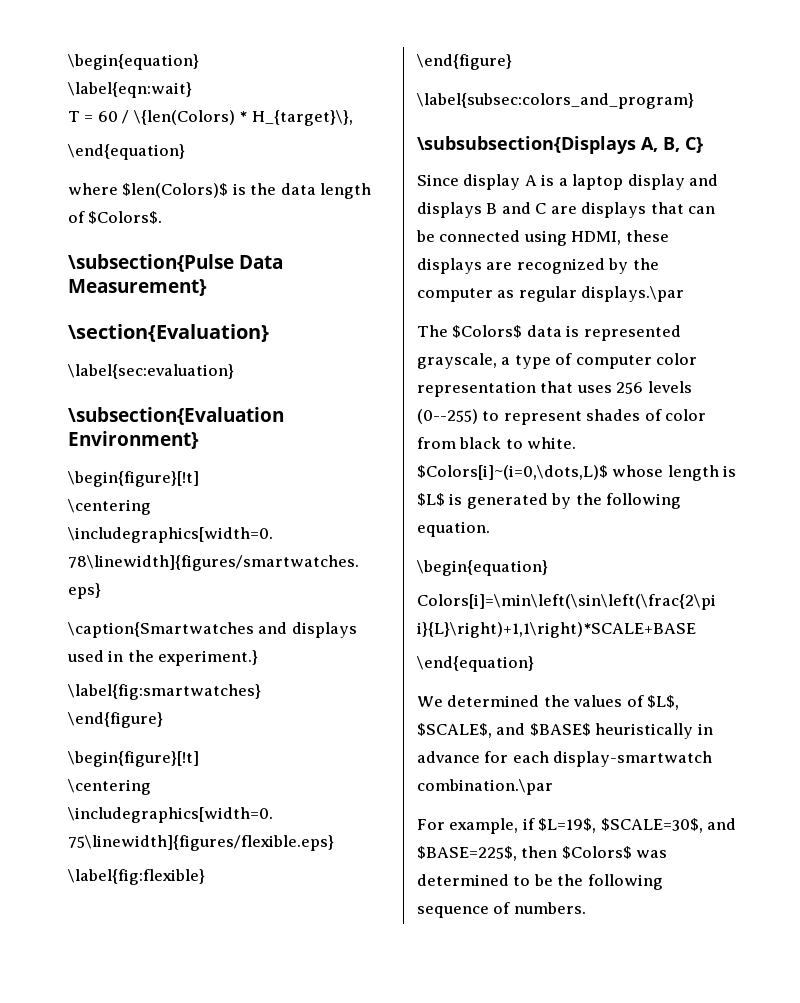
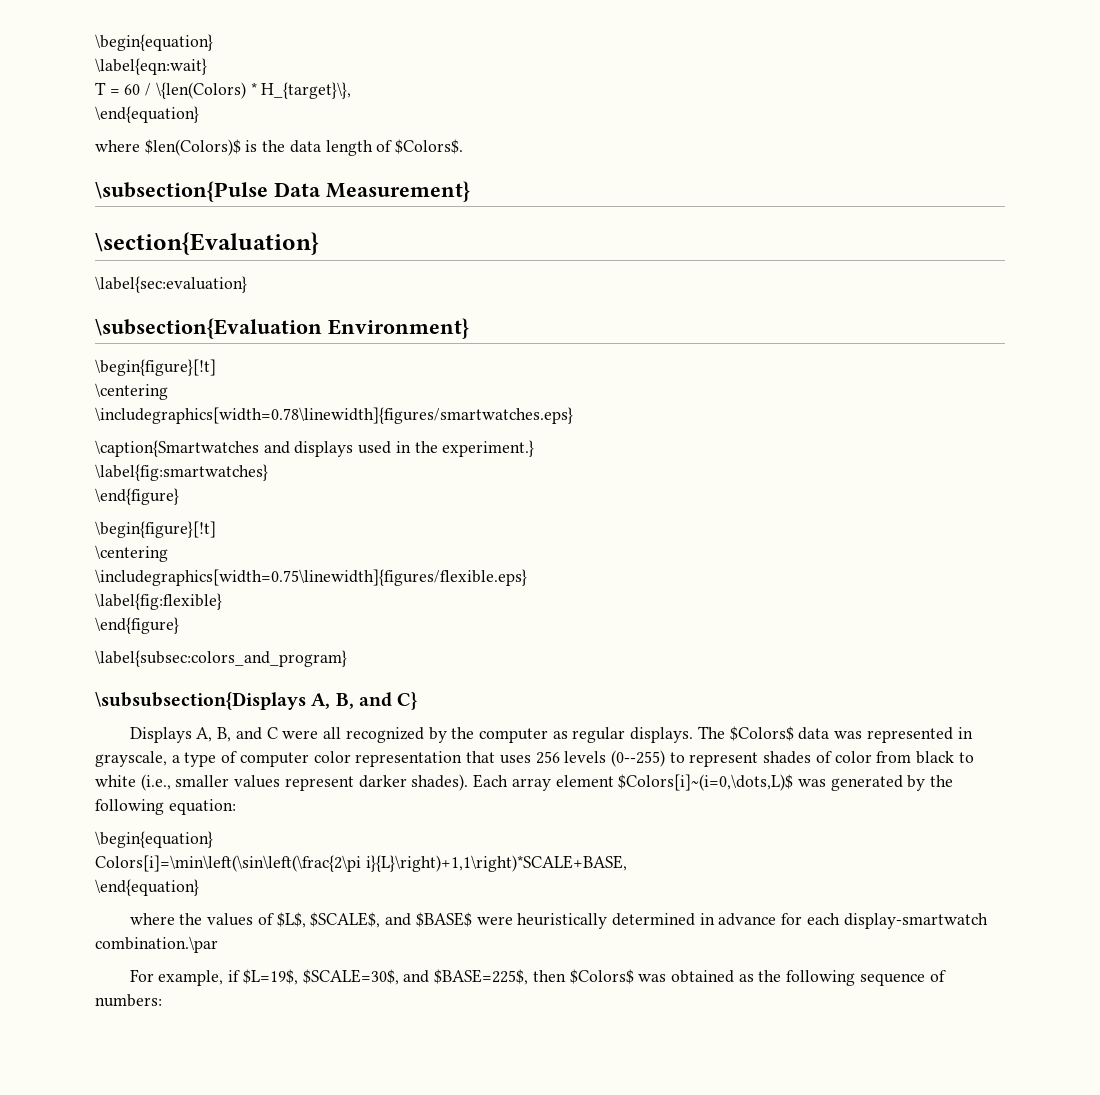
(680, 144) none -> [358,692,392,707] and
[417,174,719,190] [417,202,716,218] [416,230,669,246] [417,258,513,274] Since display A is a laptop display and displays B and C are displays that can be connected using HDMI, these displays are -> [129,727,342,743] Displays A, B, and C were all
[581,286,685,302] displays.\par // -> [630,727,694,743] displays.
[566,325,681,341] is represented -> [834,727,973,743] was represented in
[527,437,577,449] [417,465,737,481] [417,493,463,506] white. $Colors[i]~(i=0,\dots,L)$ whose length is $L$ is -> [95,774,826,791] white (i.e., smaller values represent darker shades). Each array element $Colors[i]~(i=0,\dots,L)$ was
[417,521,490,537] equation. -> [168,799,236,815] equation:
[417,622,696,638] [416,656,534,672] [417,695,540,707] i}{L}\right)+1,1\right)*SCALE+BASE // \end{equation} // We determined -> [365,855,627,872] [95,879,199,896] [129,913,175,925] i}{L}\right)+1,1\right)*SCALE+BASE, // \end{equation} // where
[595,723,694,739] heuristically -> [476,913,695,929] were heuristically determined
[417,874,553,886] determined to be -> [670,970,754,983] obtained as
[513,902,586,914] numbers. -> [95,994,162,1007] numbers:

